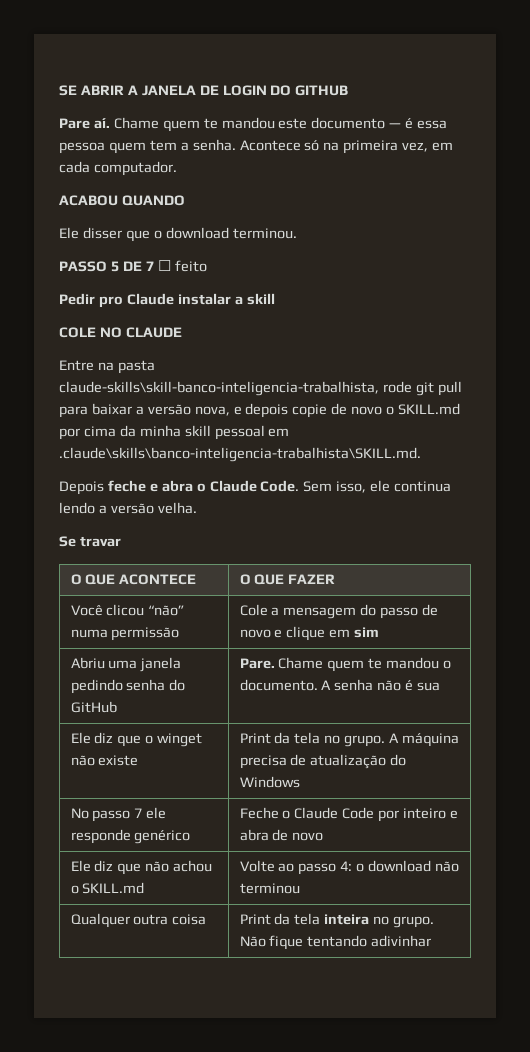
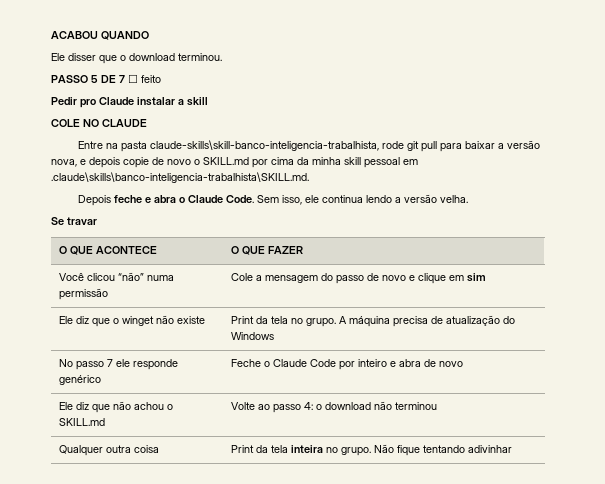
[59,85,349,96] [59,117,448,132] [59,139,454,154] [59,161,177,176] SE ABRIR A JANELA DE LOGIN DO GITHUB // Pare aí. Chame quem te mandou este documento — é essa pessoa quem tem a senha. Acontece só na primeira vez, em cada computador. // -> (51, 35) none
[70,657,182,672] [70,679,186,694] [70,701,117,713] [239,657,452,672] [239,679,441,691] // Abriu uma janela pedindo senha do GitHub | Pare. Chame quem te mandou o documento. A senha não é sua -> (487, 277) none

